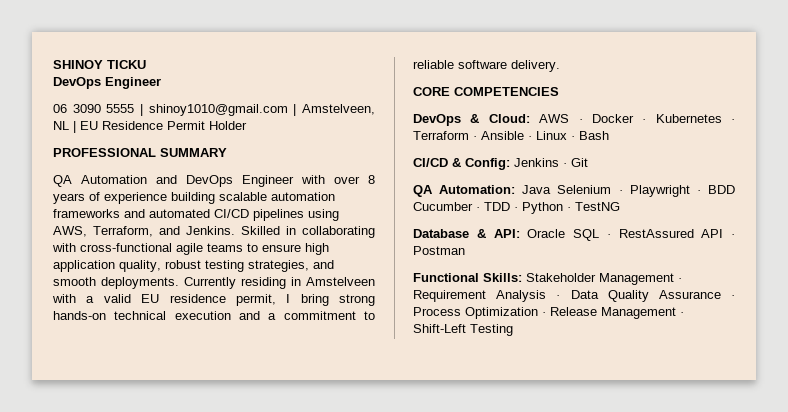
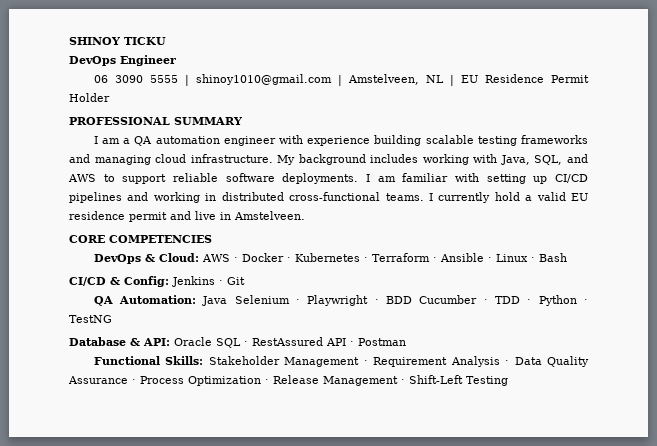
[53,175,375,187] [53,192,100,204] QA Automation and DevOps Engineer with over 8 years of -> [93,135,303,146] I am a QA automation engineer with
[271,192,335,201] automation -> [477,136,517,146] testing
[149,209,339,221] [53,226,375,238] [52,243,329,255] [53,260,334,272] [53,277,375,289] [52,294,375,306] [53,311,375,320] [413,60,560,72] automated CI/CD pipelines using AWS, Terraform, and Jenkins. Skilled in collaborating with cross-functional agile teams to ensure high application quality, robust testing strategies, and smooth deployments. Currently residing in Amstelveen with a valid EU residence permit, I bring strong hands-on technical execution and a commitment to reliable software delivery. -> [94,154,588,165] [68,173,589,184] [69,192,588,203] [69,211,305,222] managing cloud infrastructure. My background includes working with Java, SQL, and AWS to support reliable software deployments. I am familiar with setting up CI/CD pipelines and working in distributed cross-functional teams. I currently hold a valid EU residence permit and live in Amstelveen.

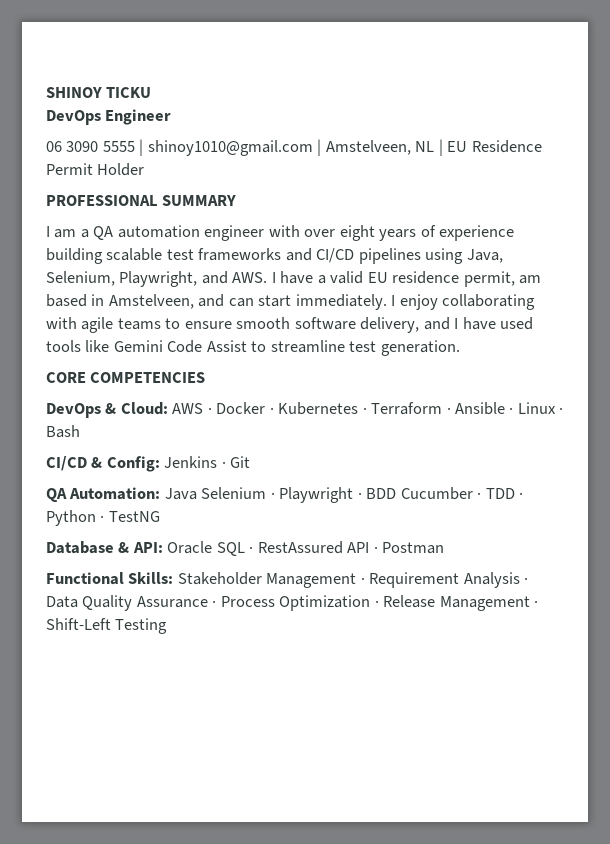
(303, 139) none -> [304,225,436,241] over eight years of
[477,136,517,146] testing -> [166,249,194,260] test
[94,154,588,165] [68,173,589,184] [69,192,588,203] [69,211,305,222] managing cloud infrastructure. My background includes working with Java, SQL, and AWS to support reliable software deployments. I am familiar with setting up CI/CD pipelines and working in distributed cross-functional teams. I currently hold a valid EU residence permit and live in Amstelveen. -> [316,248,503,264] [46,271,542,287] [46,294,536,310] [46,317,534,333] [46,340,460,356] CI/CD pipelines using Java, Selenium, Playwright, and AWS. I have a valid EU residence permit, am based in Amstelveen, and can start immediately. I enjoy collaborating with agile teams to ensure smooth software delivery, and I have used tools like Gemini Code Assist to streamline test generation.

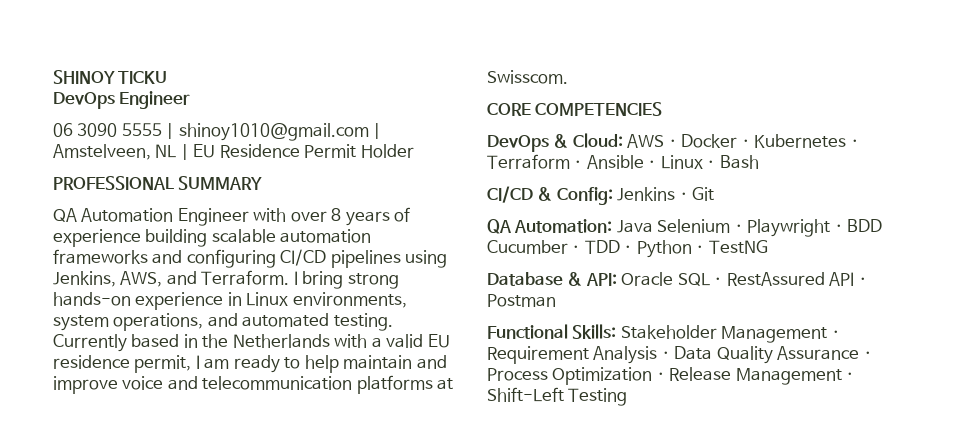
[46,225,265,241] I am a QA automation engineer -> [53,208,249,226] QA Automation Engineer
[339,225,375,241] eight -> [331,208,342,221] 8
[166,249,194,260] test -> [280,229,372,243] automation
(312, 254) none -> [186,249,276,268] configuring
[466,249,503,263] [46,271,314,287] Java, Selenium, Playwright, and AWS. I have -> [53,270,399,289] [53,292,407,310] [53,313,393,331] [53,334,368,352] Jenkins, AWS, and Terraform. I bring strong hands-on experience in Linux environments, system operations, and automated testing. Currently based in the Netherlands with
[519,275,542,284] [46,294,536,310] [46,317,534,333] [46,340,460,356] am based in Amstelveen, and can start immediately. I enjoy collaborating with agile teams to ensure smooth software delivery, and I have used tools like Gemini Code Assist to streamline test generation. -> [195,355,447,373] [53,375,454,394] [487,70,568,84] I am ready to help maintain and improve voice and telecommunication platforms at Swisscom.

